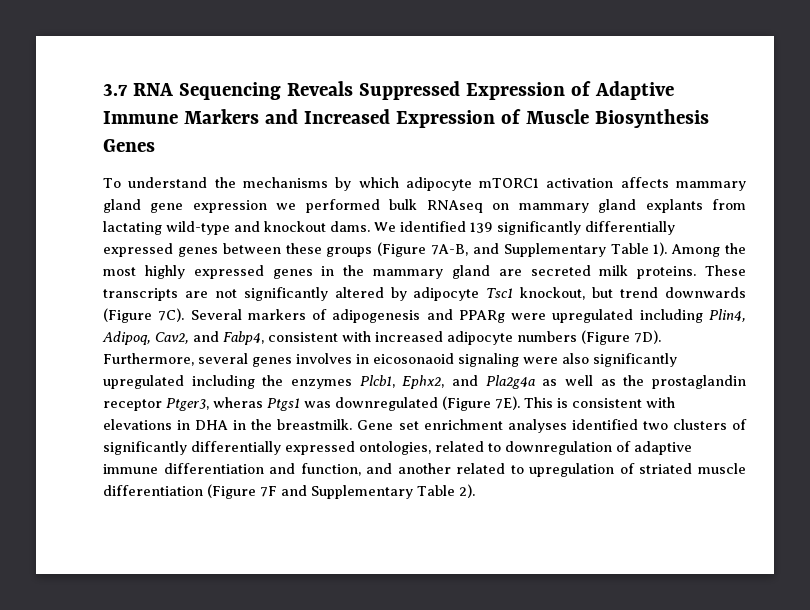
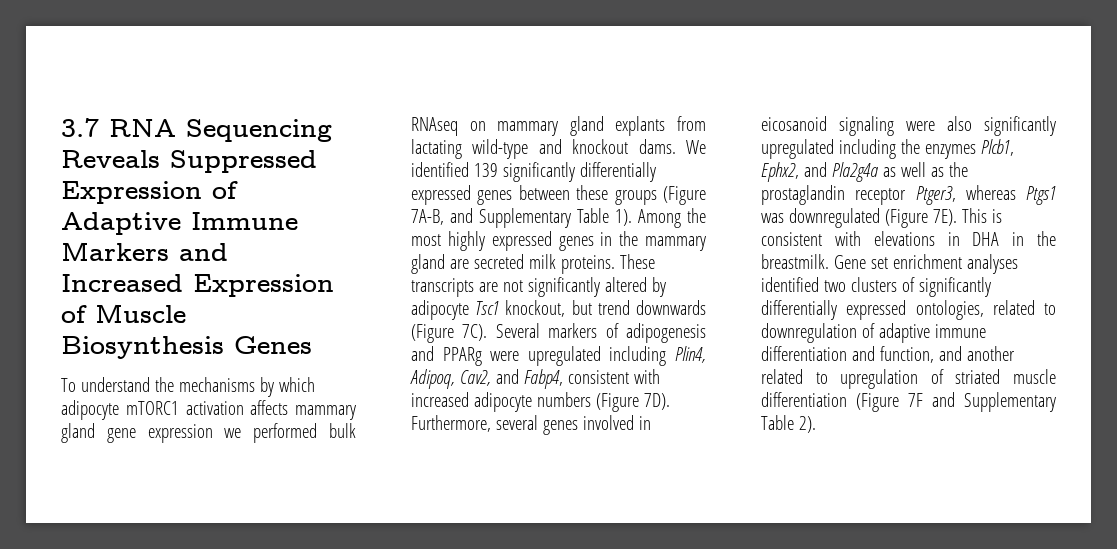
[296,353,454,364] involves in eicosonaoid -> [582,415,651,430] [761,116,827,131] involved in eicosanoid
[213,397,263,408] wheras -> [965,185,1016,200] whereas

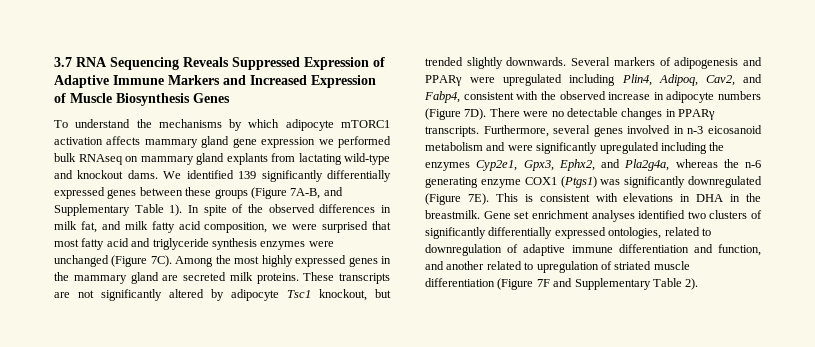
(633, 217) none -> [188,204,391,216] [54,221,391,233] [54,238,334,250] [54,255,172,267] In spite of the observed differences in milk fat, and milk fatty acid composition, we were surprised that most fatty acid and triglyceride synthesis enzymes were unchanged (Figure 7C).
[597,300,706,315] [411,324,488,343] trend downwards (Figure 7C). -> [425,57,567,69] trended slightly downwards.
[442,347,482,366] PPARg -> [425,75,462,86] PPARγ
[411,392,670,412] increased adipocyte numbers (Figure 7D). -> [540,91,761,103] [425,108,715,120] [425,126,479,137] the observed increase in adipocyte numbers (Figure 7D). There were no detectable changes in PPARγ transcripts.
[761,116,972,136] eicosanoid signaling were also -> [687,125,762,134] [425,142,533,151] n-3 eicosanoid metabolism and were
[980,139,1014,156] [761,162,968,182] [761,185,1056,205] [761,213,784,223] Plcb1, Ephx2, and Pla2g4a as well as the prostaglandin receptor Ptger3, whereas Ptgs1 was -> [476,159,761,171] [425,176,686,188] Cyp2e1, Gpx3, Ephx2, and Pla2g4a, whereas the n-6 generating enzyme COX1 (Ptgs1) was significantly

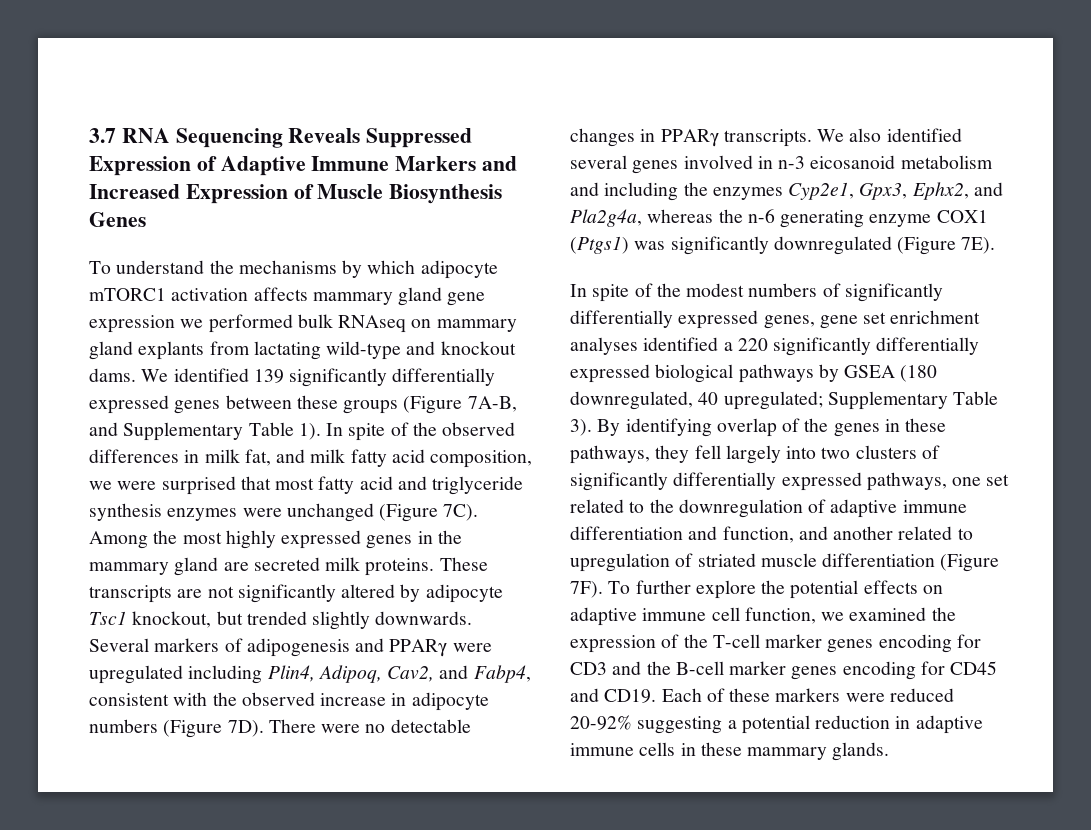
[483,125,549,137] Furthermore, -> [817,128,962,142] We also identified
[507,142,659,154] were significantly upregulated -> (599, 189) none
[495,193,761,202] [425,210,686,222] This is consistent with elevations in DHA in the breastmilk. Gene set enrichment analyses identified -> [570,283,943,302] [570,310,981,329] [570,337,980,356] [570,364,938,383] [570,391,999,410] [570,418,947,437] [570,445,817,464] // In spite of the modest numbers of significantly differentially expressed genes, gene set enrichment analyses identified a 220 significantly differentially expressed biological pathways by GSEA (180 downregulated, 40 upregulated; Supplementary Table 3). By identifying overlap of the genes in these pathways, they fell largely into
[608,227,711,239] ontologies, related to -> [866,472,1010,491] [570,499,674,513] pathways, one set related to the
[536,278,699,290] 7F and Supplementary Table 2). -> [570,580,943,599] [570,607,956,626] [570,634,981,653] [570,661,998,680] [570,688,954,703] [570,715,983,734] [570,742,890,761] 7F). To further explore the potential effects on adaptive immune cell function, we examined the expression of the T-cell marker genes encoding for CD3 and the B-cell marker genes encoding for CD45 and CD19. Each of these markers were reduced 20-92% suggesting a potential reduction in adaptive immune cells in these mammary glands.

